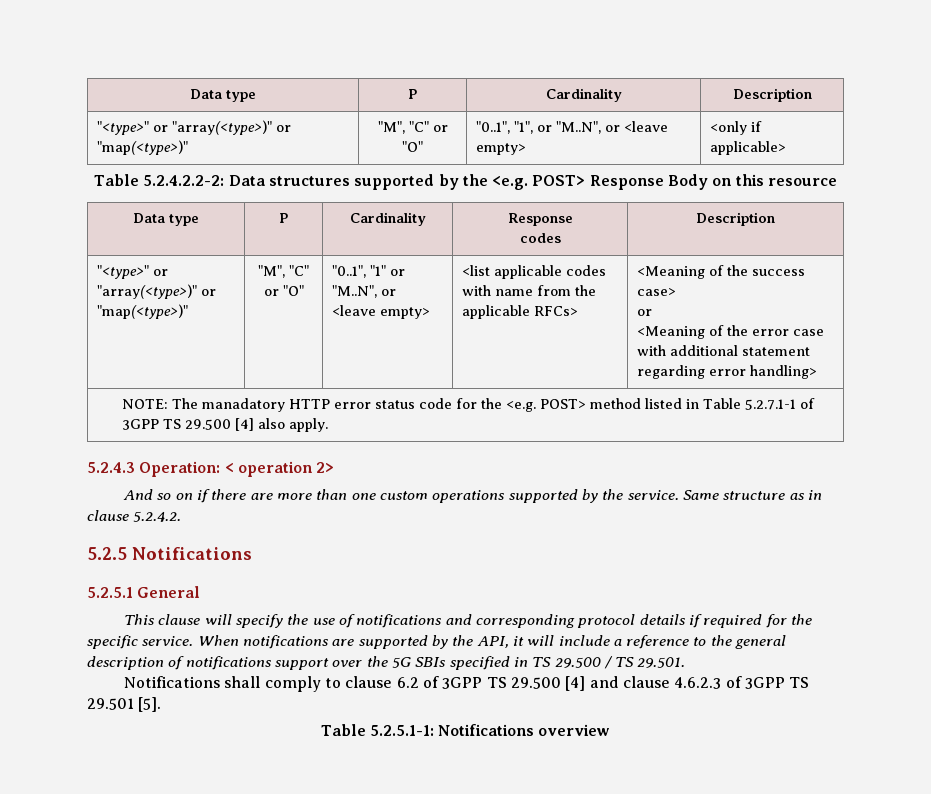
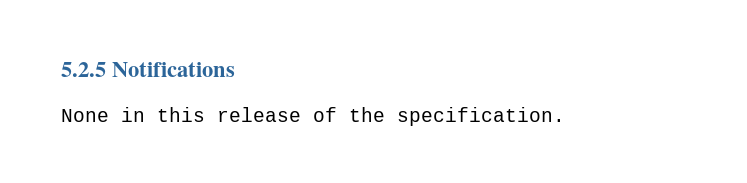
[190,89,256,102] [408,89,417,99] [545,88,622,102] [732,88,812,102] [97,120,292,135] [97,140,189,155] [377,121,448,134] [402,141,423,152] [476,121,669,134] [476,143,527,155] [710,121,763,135] [710,141,787,155] [93,174,838,190] [133,213,199,226] [279,213,288,223] [349,212,426,226] [507,213,573,226] [519,233,561,243] [695,212,775,226] [97,265,169,279] [97,284,217,299] [97,304,189,319] [258,265,309,278] [263,285,304,296] [332,265,406,278] [332,285,397,298] [332,305,431,319] [462,265,607,279] [462,285,597,296] [462,305,579,319] [637,265,806,279] [637,288,677,296] [637,309,653,316] [637,325,825,339] [637,345,811,356] [637,365,818,379] [122,398,816,412] [122,418,329,432] [87,461,335,477] [123,489,822,503] [87,510,182,522] [87,547,252,560] [87,586,201,598] [124,614,812,628] [87,635,787,649] [87,656,686,670] [124,676,810,692] [87,697,162,712] [320,724,611,736] Data type | P | Cardinality | Description // "<type>" or "array(<type>)" or "map(<type>)" | "M", "C" or "O" | "0..1", "1", or "M..N", or <leave empty> | <only if applicable> // Table 5.2.4.2.2-2: Data structures supported by the <e.g. POST> Response Body on this resource // Data type | P | Cardinality | Response // codes | Description // "<type>" or "array(<type>)" or "map(<type>)" | "M", "C" or "O" | "0..1", "1" or "M..N", or <leave empty> | <list applicable codes with name from the applicable RFCs> | <Meaning of the success case> // or // <Meaning of the error case with additional statement regarding error handling> // NOTE: The manadatory HTTP error status code for the <e.g. POST> method listed in Table 5.2.7.1-1 of 3GPP TS 29.500 [4] also apply. // 5.2.4.3 Operation: < operation 2> // And so on if there are more than one custom operations supported by the service. Same structure as in clause 5.2.4.2. // 5.2.5 Notifications // 5.2.5.1 General // This clause will specify the use of notifications and corresponding protocol details if required for the specific service. When notifications are supported by the API, it will include a reference to the general description of notifications support over the 5G SBIs specified in TS 29.500 / TS 29.501. // Notifications shall comply to clause 6.2 of 3GPP TS 29.500 [4] and clause 4.6.2.3 of 3GPP TS 29.501 [5]. // Table 5.2.5.1-1: Notifications overview -> [61,62,236,77] [61,107,565,126] 5.2.5 Notifications // None in this release of the specification.

